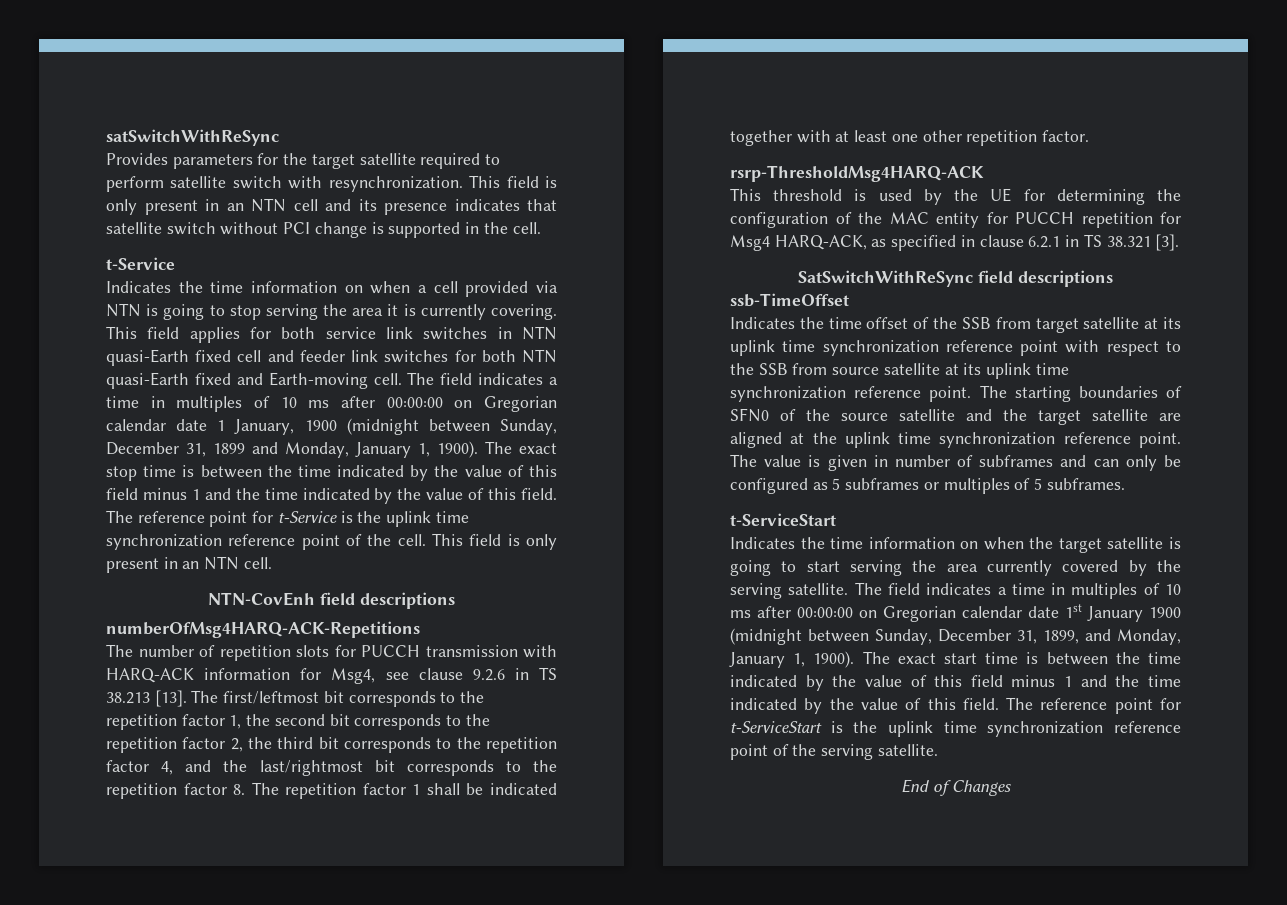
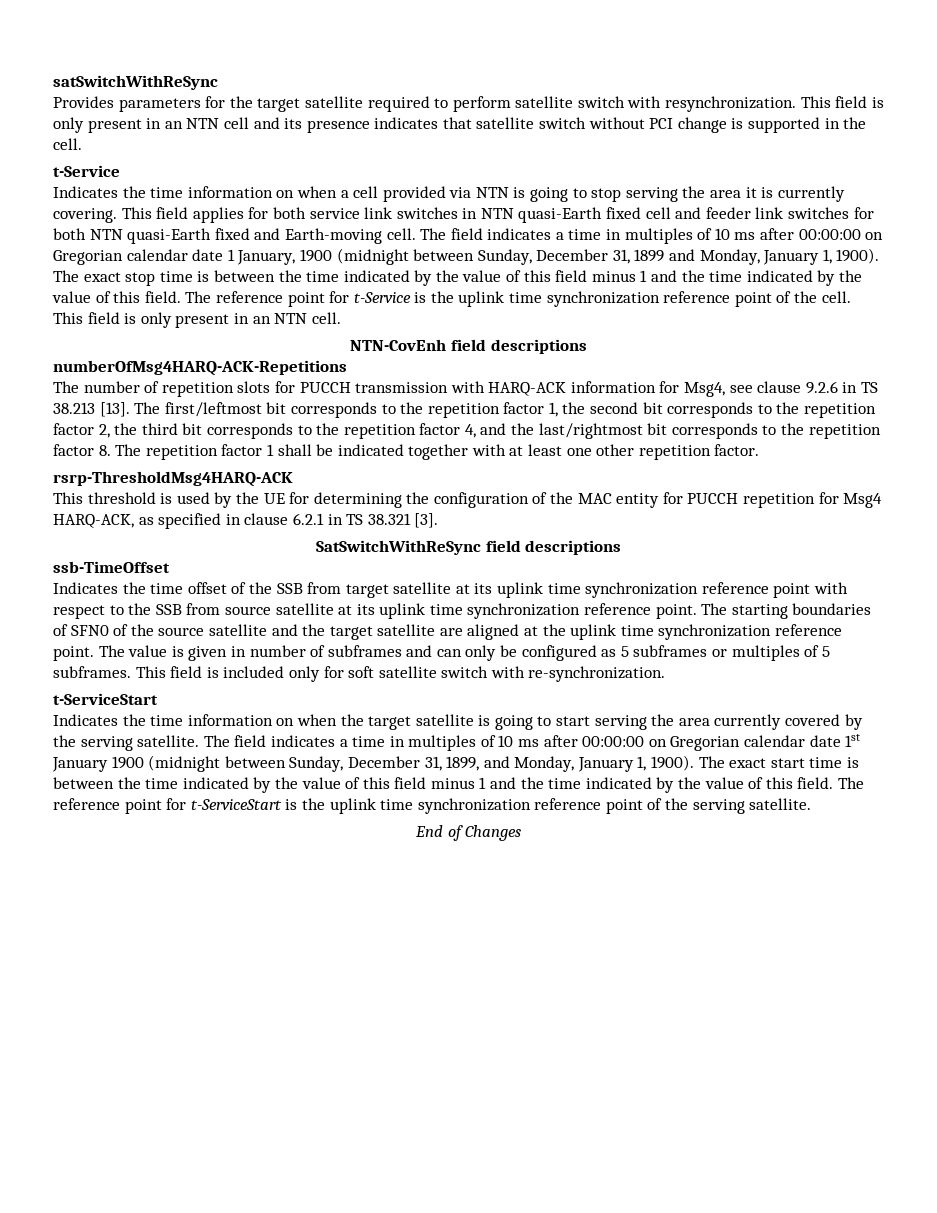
(1125, 484) none -> [135,666,666,682] This field is included only for soft satellite switch with re-synchronization.

